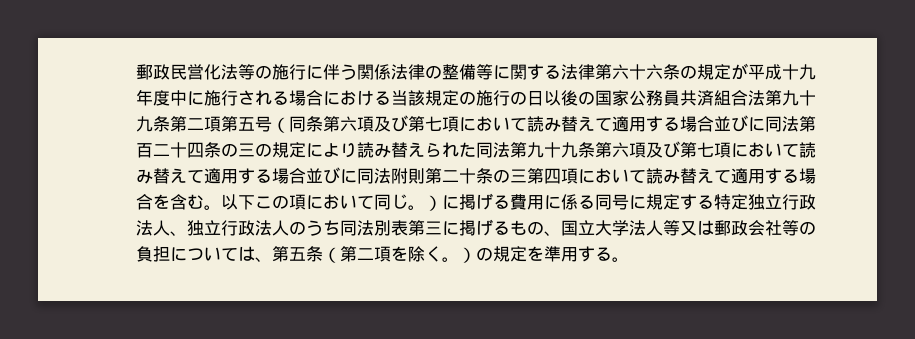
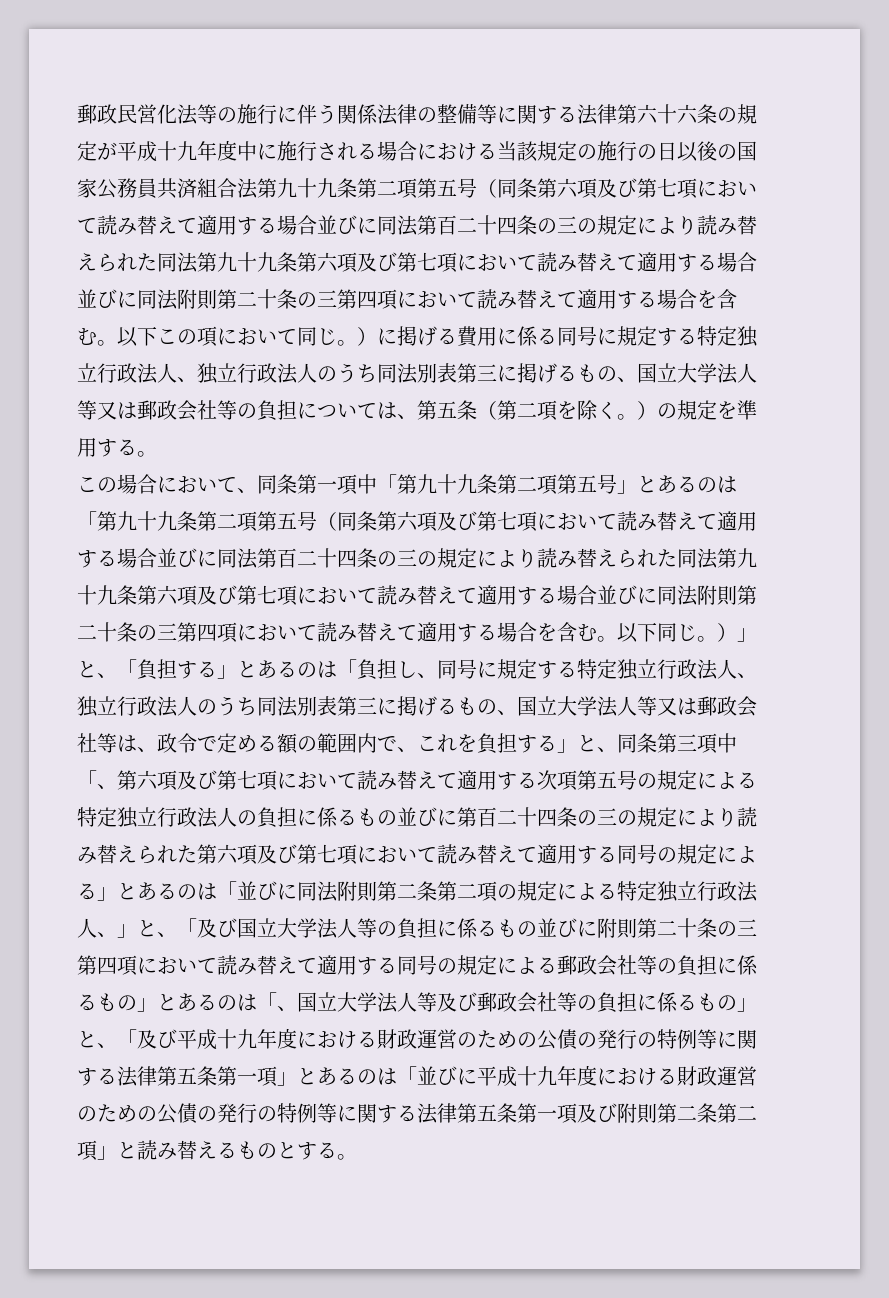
(629, 259) none -> [77,474,738,495] [77,511,758,532] [77,548,758,569] [77,585,758,606] [77,622,758,643] [77,659,758,680] [77,696,758,717] [77,733,738,754] [77,770,758,791] [77,807,758,828] [77,844,758,865] [77,881,759,902] [77,918,758,939] [77,955,759,976] [77,992,758,1013] [77,1028,758,1050] [77,1065,758,1087] [77,1103,758,1124] [77,1140,358,1161] // この場合において、同条第一項中「第九十九条第二項第五号」とあるのは「第九十九条第二項第五号（同条第六項及び第七項において読み替えて適用する場合並びに同法第百二十四条の三の規定により読み替えられた同法第九十九条第六項及び第七項において読み替えて適用する場合並びに同法附則第二十条の三第四項において読み替えて適用する場合を含む。以下同じ。）」と、「負担する」とあるのは「負担し、同号に規定する特定独立行政法人、独立行政法人のうち同法別表第三に掲げるもの、国立大学法人等又は郵政会社等は、政令で定める額の範囲内で、これを負担する」と、同条第三項中「、第六項及び第七項において読み替えて適用する次項第五号の規定による特定独立行政法人の負担に係るもの並びに第百二十四条の三の規定により読み替えられた第六項及び第七項において読み替えて適用する同号の規定による」とあるのは「並びに同法附則第二条第二項の規定による特定独立行政法人、」と、「及び国立大学法人等の負担に係るもの並びに附則第二十条の三第四項において読み替えて適用する同号の規定による郵政会社等の負担に係るもの」とあるのは「、国立大学法人等及び郵政会社等の負担に係るもの」と、「及び平成十九年度における財政運営のための公債の発行の特例等に関する法律第五条第一項」とあるのは「並びに平成十九年度における財政運営のための公債の発行の特例等に関する法律第五条第一項及び附則第二条第二項」と読み替えるものとする。

